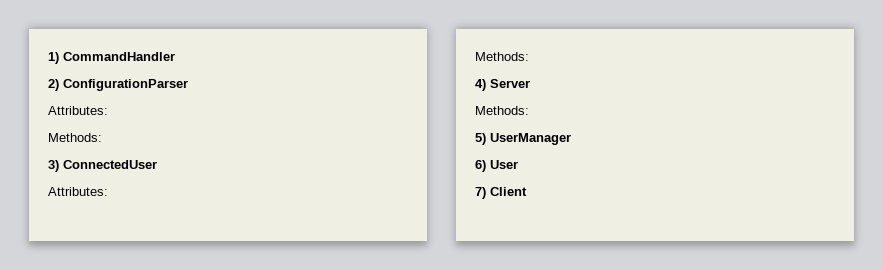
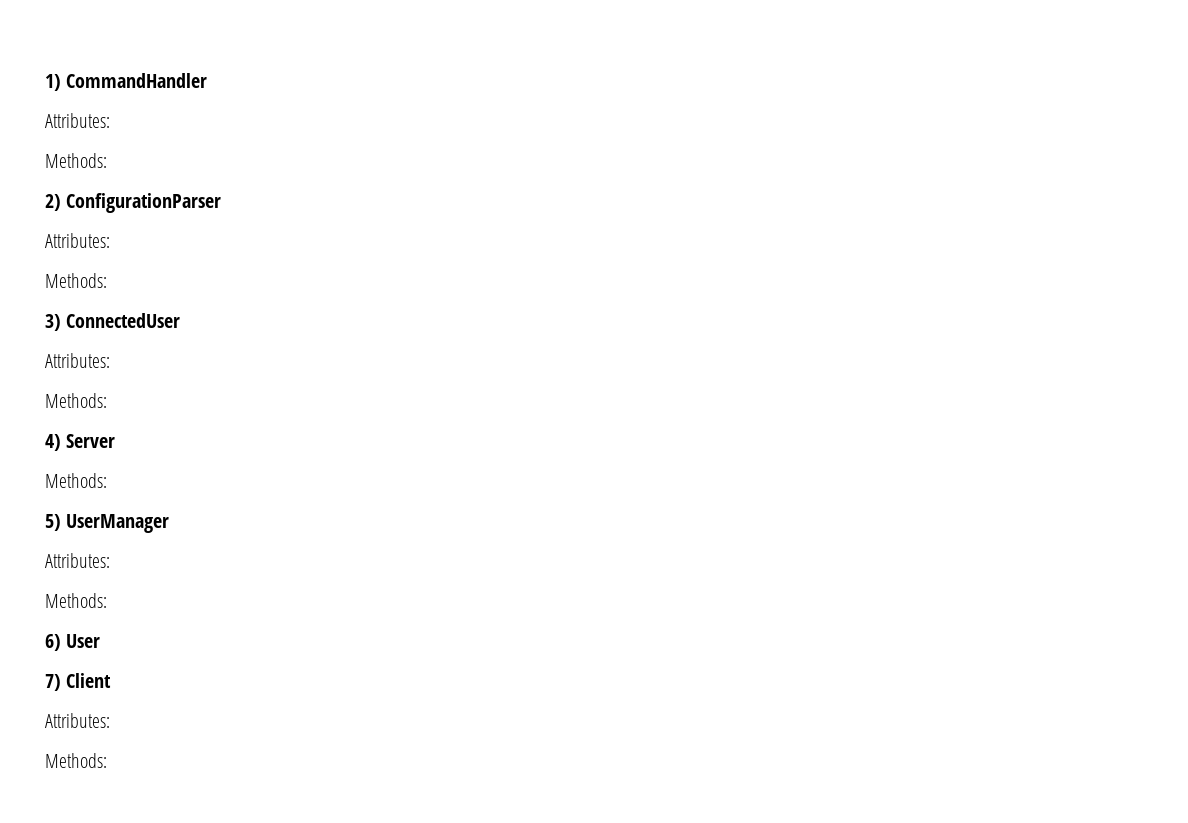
(175, 56) none -> [45,113,110,128] [45,153,107,168] // Attributes: // Methods:
(571, 139) none -> [45,553,110,568] [45,593,107,608] // Attributes: // Methods:
(527, 191) none -> [45,713,110,728] [45,753,107,768] // Attributes: // Methods:

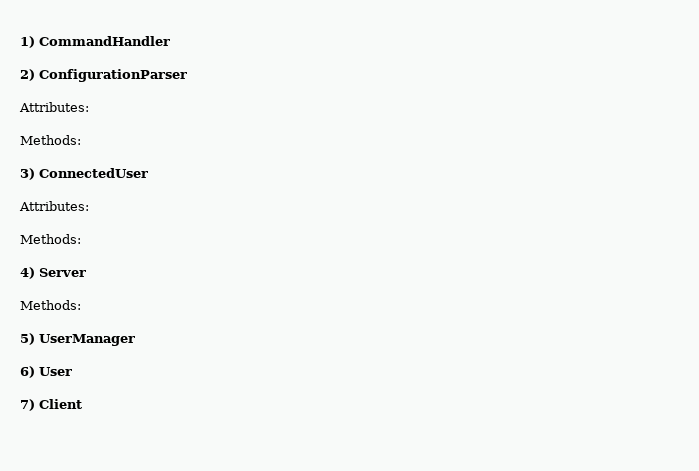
[45,113,110,128] [45,153,107,168] // Attributes: // Methods: -> (170, 41) none
[45,553,110,568] [45,593,107,608] // Attributes: // Methods: -> (135, 340) none
[45,713,110,728] [45,753,107,768] // Attributes: // Methods: -> (82, 404) none

